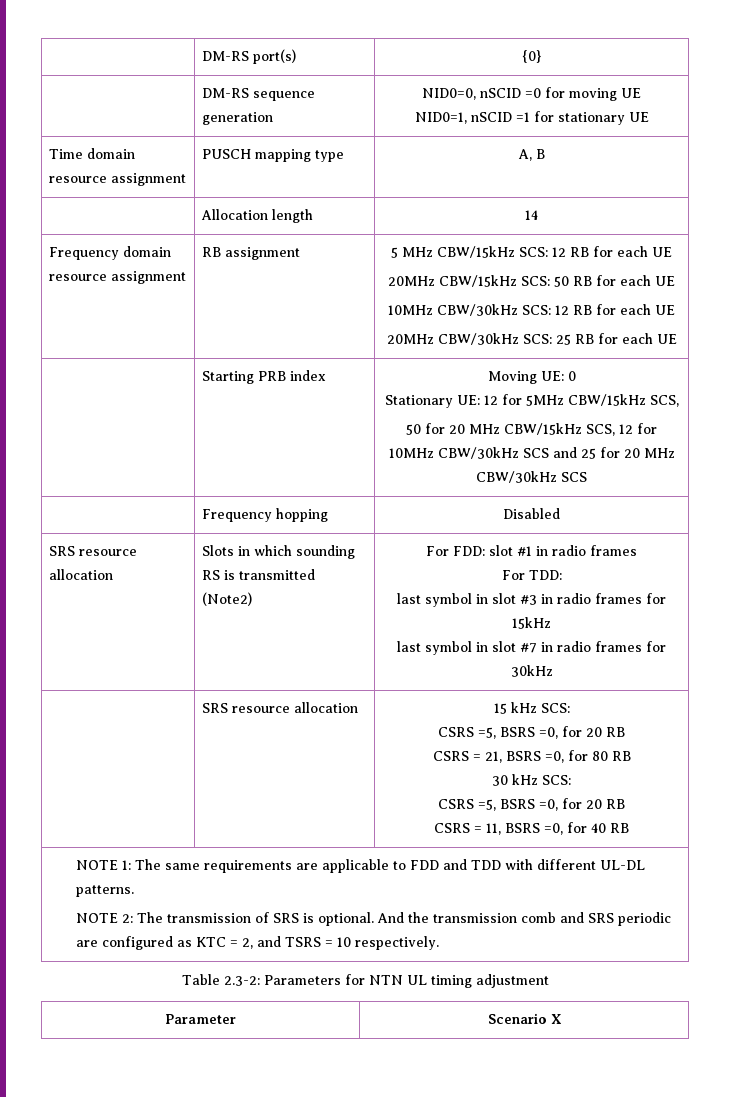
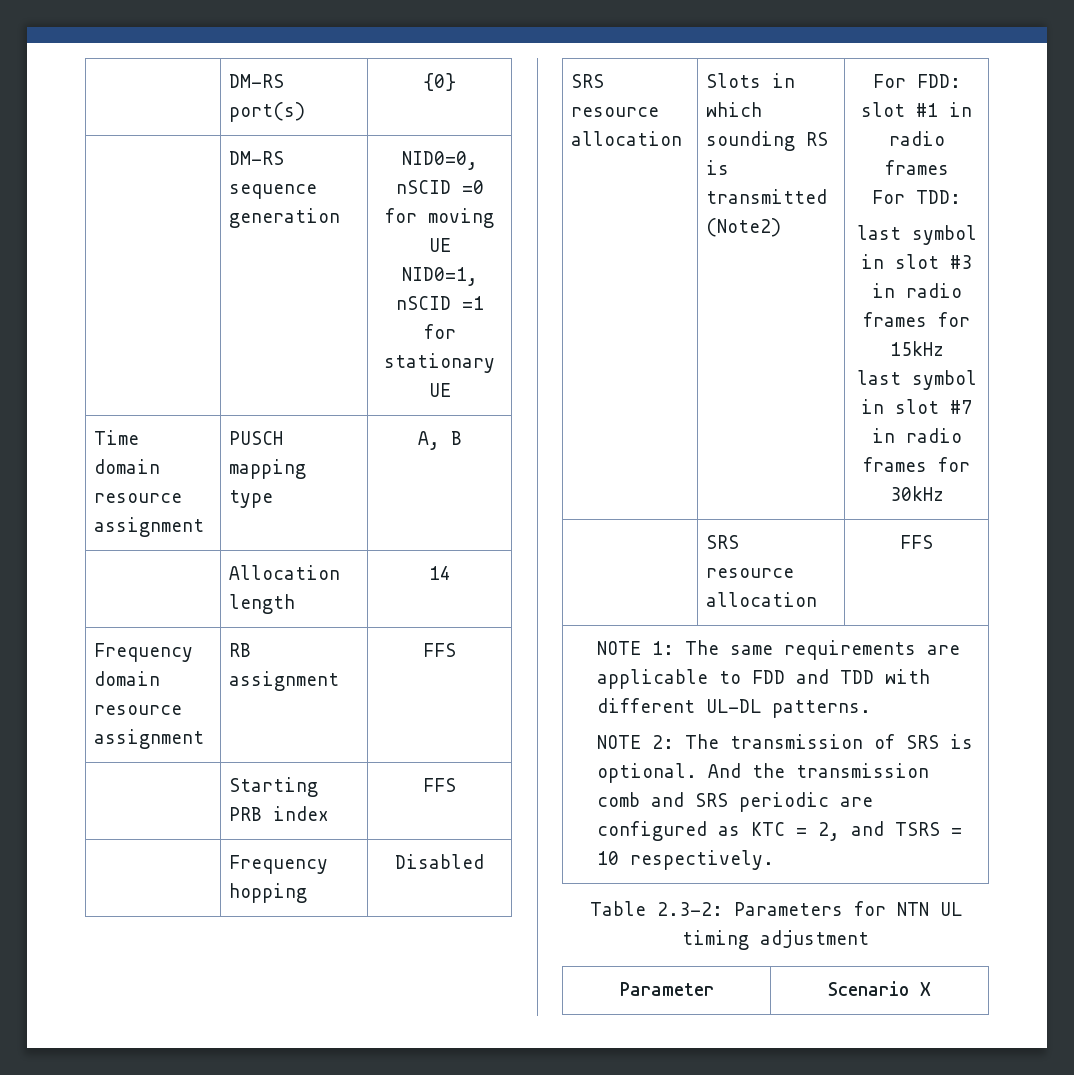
[391,246,672,258] [388,275,675,287] [388,304,675,316] [386,333,677,345] [202,370,327,384] [487,371,576,384] [384,394,679,408] [406,423,657,436] [388,447,675,459] [476,471,587,483] 5 MHz CBW/15kHz SCS: 12 RB for each UE // 20MHz CBW/15kHz SCS: 50 RB for each UE // 10MHz CBW/30kHz SCS: 12 RB for each UE // 20MHz CBW/30kHz SCS: 25 RB for each UE // | Starting PRB index | Moving UE: 0 // Stationary UE: 12 for 5MHz CBW/15kHz SCS, // 50 for 20 MHz CBW/15kHz SCS, 12 for 10MHz CBW/30kHz SCS and 25 for 20 MHz CBW/30kHz SCS -> [423,643,456,657] [228,777,318,797] [228,806,329,821] [423,778,456,792] FFS // | Starting PRB index | FFS
[493,702,570,714] [438,726,625,739] [432,750,631,763] [492,774,571,786] [438,798,625,811] [434,822,629,835] 15 kHz SCS: // CSRS =5, BSRS =0, for 20 RB // CSRS = 21, BSRS =0, for 80 RB // 30 kHz SCS: // CSRS =5, BSRS =0, for 20 RB // CSRS = 11, BSRS =0, for 40 RB -> [900,535,933,549] FFS

